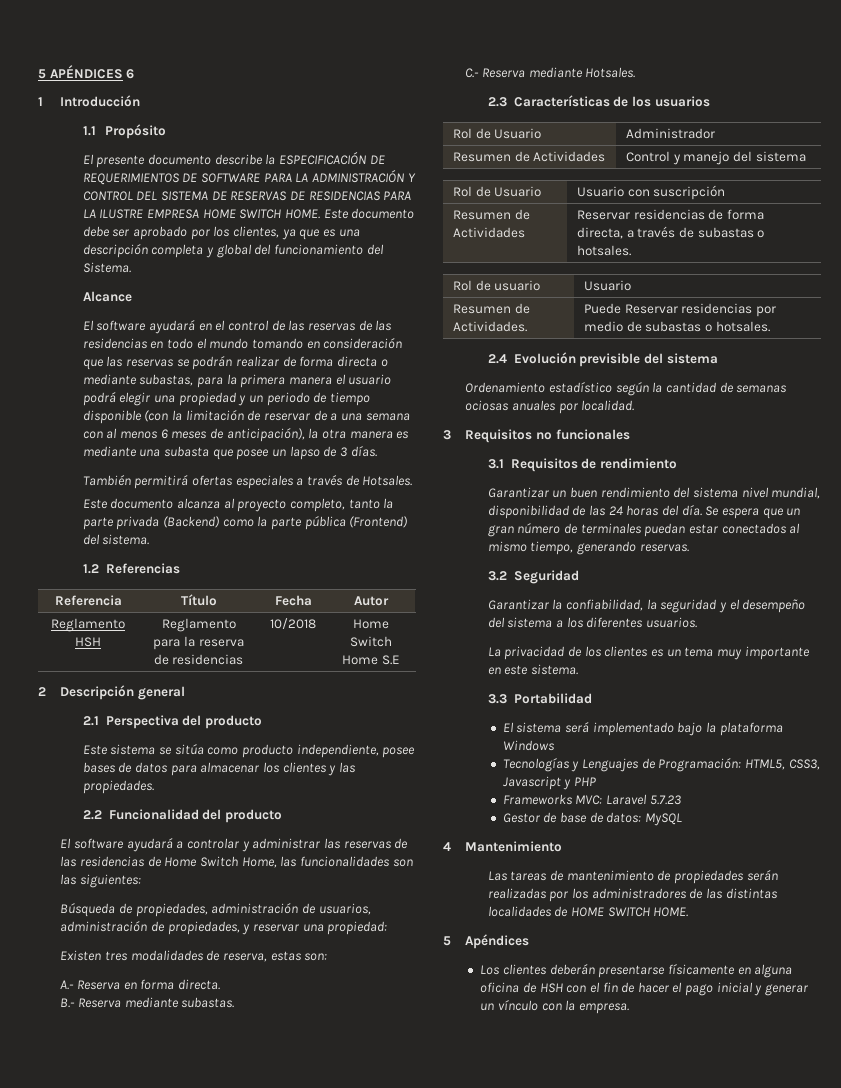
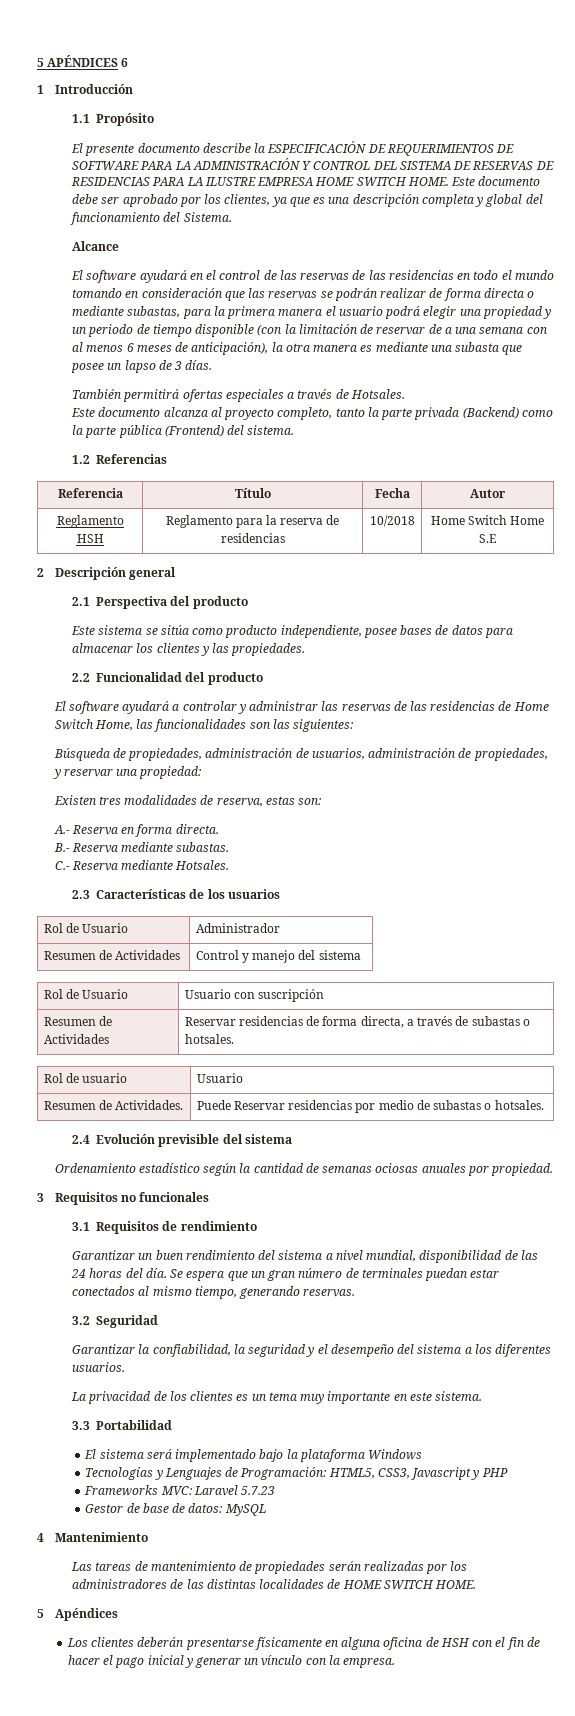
[581,400,635,411] localidad. -> [490,1163,553,1176] propiedad.
(739, 492) none -> [325,1253,333,1260] a

